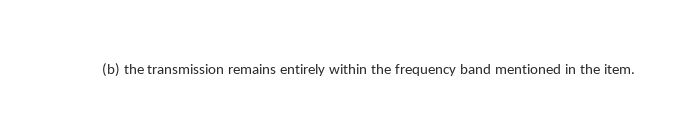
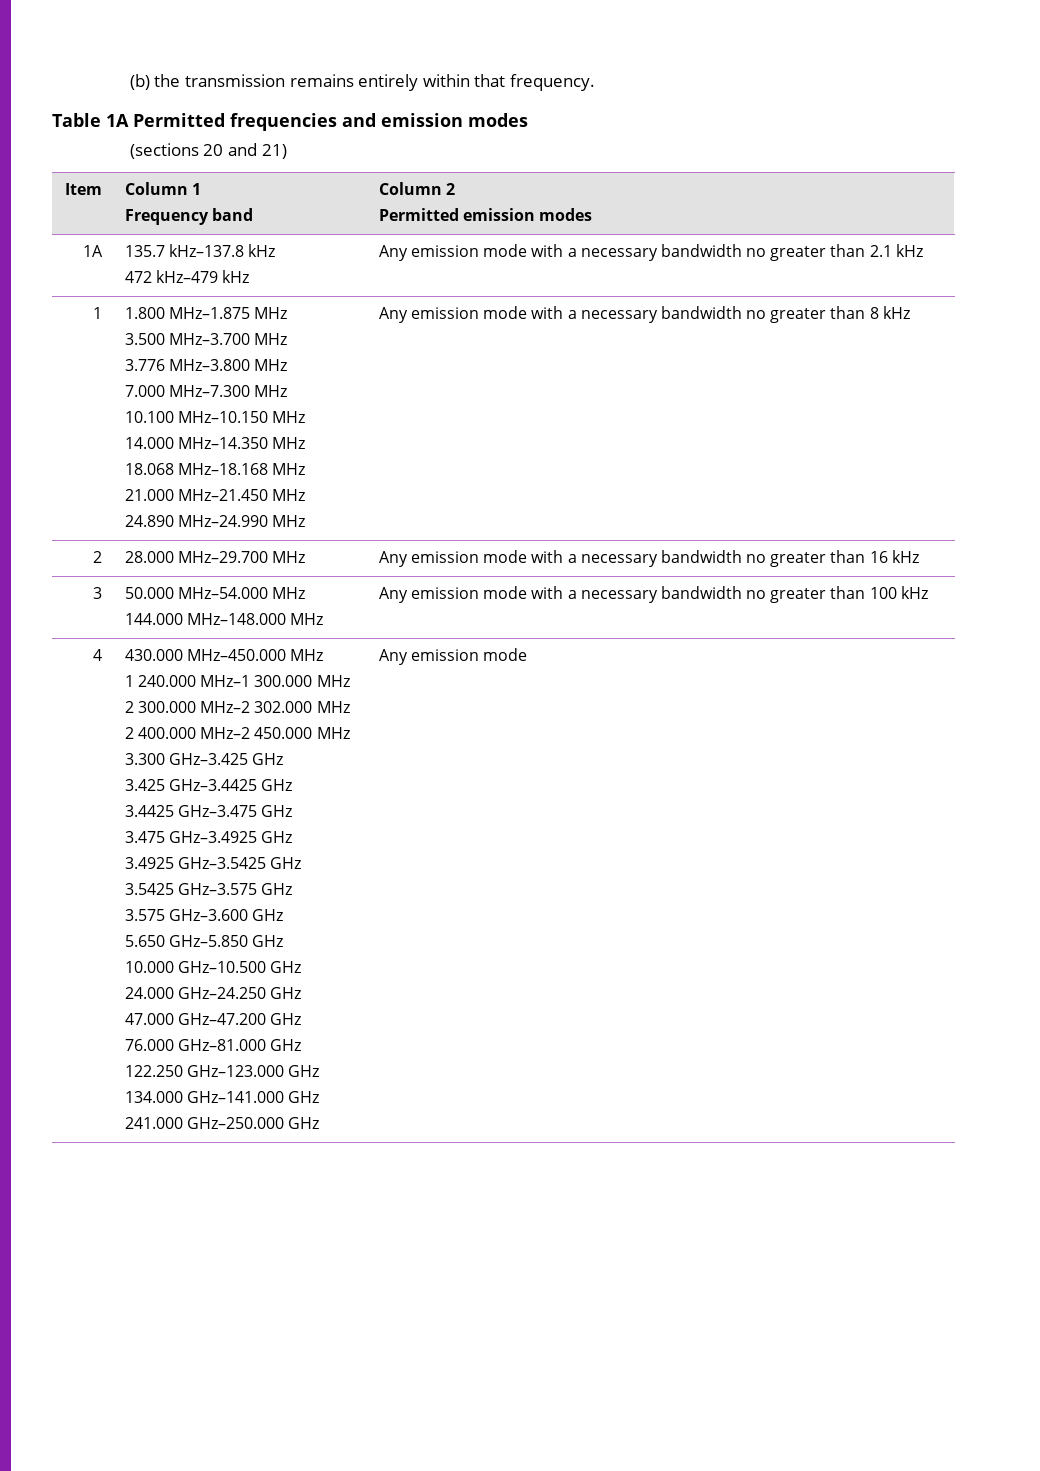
[371,64,635,76] the frequency band mentioned in the item. -> [474,74,595,91] [52,113,528,131] [129,143,287,159] [65,183,103,195] [124,182,201,195] [124,208,253,225] [378,182,455,195] [378,208,593,221] [83,245,104,257] [124,244,276,257] [124,270,250,283] [378,244,923,261] [93,307,103,319] [124,307,288,319] [124,333,288,345] [124,359,288,371] [124,385,288,397] [124,411,306,423] [124,437,306,449] [124,463,306,475] [124,489,306,501] [124,515,306,527] [378,306,910,323] [93,551,103,563] [124,551,306,563] [378,550,919,567] [93,587,103,599] [124,587,306,599] [124,613,324,625] [378,586,928,603] [93,649,103,661] [124,649,324,661] [124,675,350,687] [124,701,350,713] [124,727,350,739] [124,753,284,765] [124,779,293,791] [124,805,293,817] [124,831,293,843] [124,857,302,869] [124,883,293,895] [124,909,284,921] [124,935,284,947] [124,961,302,973] [124,987,302,999] [124,1013,302,1025] [124,1039,302,1051] [124,1065,320,1077] [124,1091,320,1103] [124,1117,320,1129] [378,648,528,665] that frequency. // Table 1A Permitted frequencies and emission modes // (sections 20 and 21) // Item | Column 1 // Frequency band | Column 2 // Permitted emission modes // 1A | 135.7 kHz–137.8 kHz // 472 kHz–479 kHz | Any emission mode with a necessary bandwidth no greater than 2.1 kHz // 1 | 1.800 MHz–1.875 MHz // 3.500 MHz–3.700 MHz // 3.776 MHz–3.800 MHz // 7.000 MHz–7.300 MHz // 10.100 MHz–10.150 MHz // 14.000 MHz–14.350 MHz // 18.068 MHz–18.168 MHz // 21.000 MHz–21.450 MHz // 24.890 MHz–24.990 MHz | Any emission mode with a necessary bandwidth no greater than 8 kHz // 2 | 28.000 MHz–29.700 MHz | Any emission mode with a necessary bandwidth no greater than 16 kHz // 3 | 50.000 MHz–54.000 MHz // 144.000 MHz–148.000 MHz | Any emission mode with a necessary bandwidth no greater than 100 kHz // 4 | 430.000 MHz–450.000 MHz // 1 240.000 MHz–1 300.000 MHz // 2 300.000 MHz–2 302.000 MHz // 2 400.000 MHz–2 450.000 MHz // 3.300 GHz–3.425 GHz // 3.425 GHz–3.4425 GHz // 3.4425 GHz–3.475 GHz // 3.475 GHz–3.4925 GHz // 3.4925 GHz–3.5425 GHz // 3.5425 GHz–3.575 GHz // 3.575 GHz–3.600 GHz // 5.650 GHz–5.850 GHz // 10.000 GHz–10.500 GHz // 24.000 GHz–24.250 GHz // 47.000 GHz–47.200 GHz // 76.000 GHz–81.000 GHz // 122.250 GHz–123.000 GHz // 134.000 GHz–141.000 GHz // 241.000 GHz–250.000 GHz | Any emission mode

